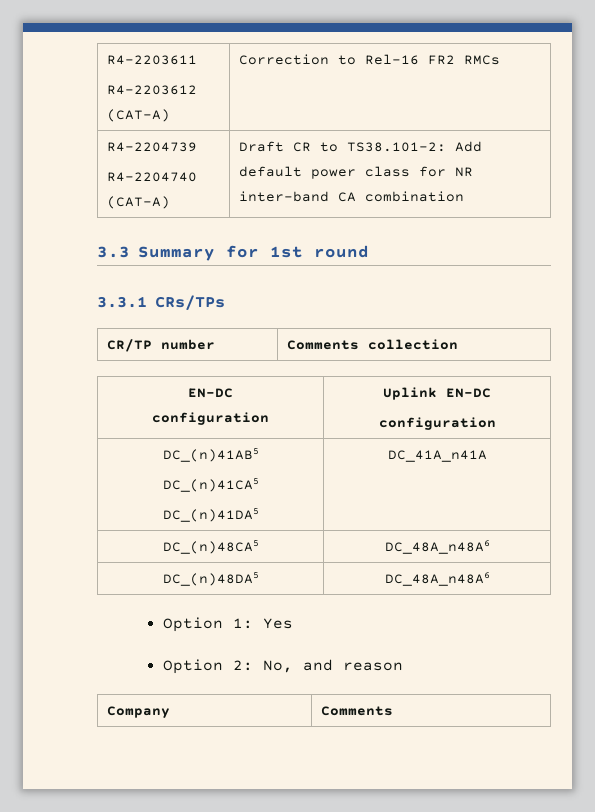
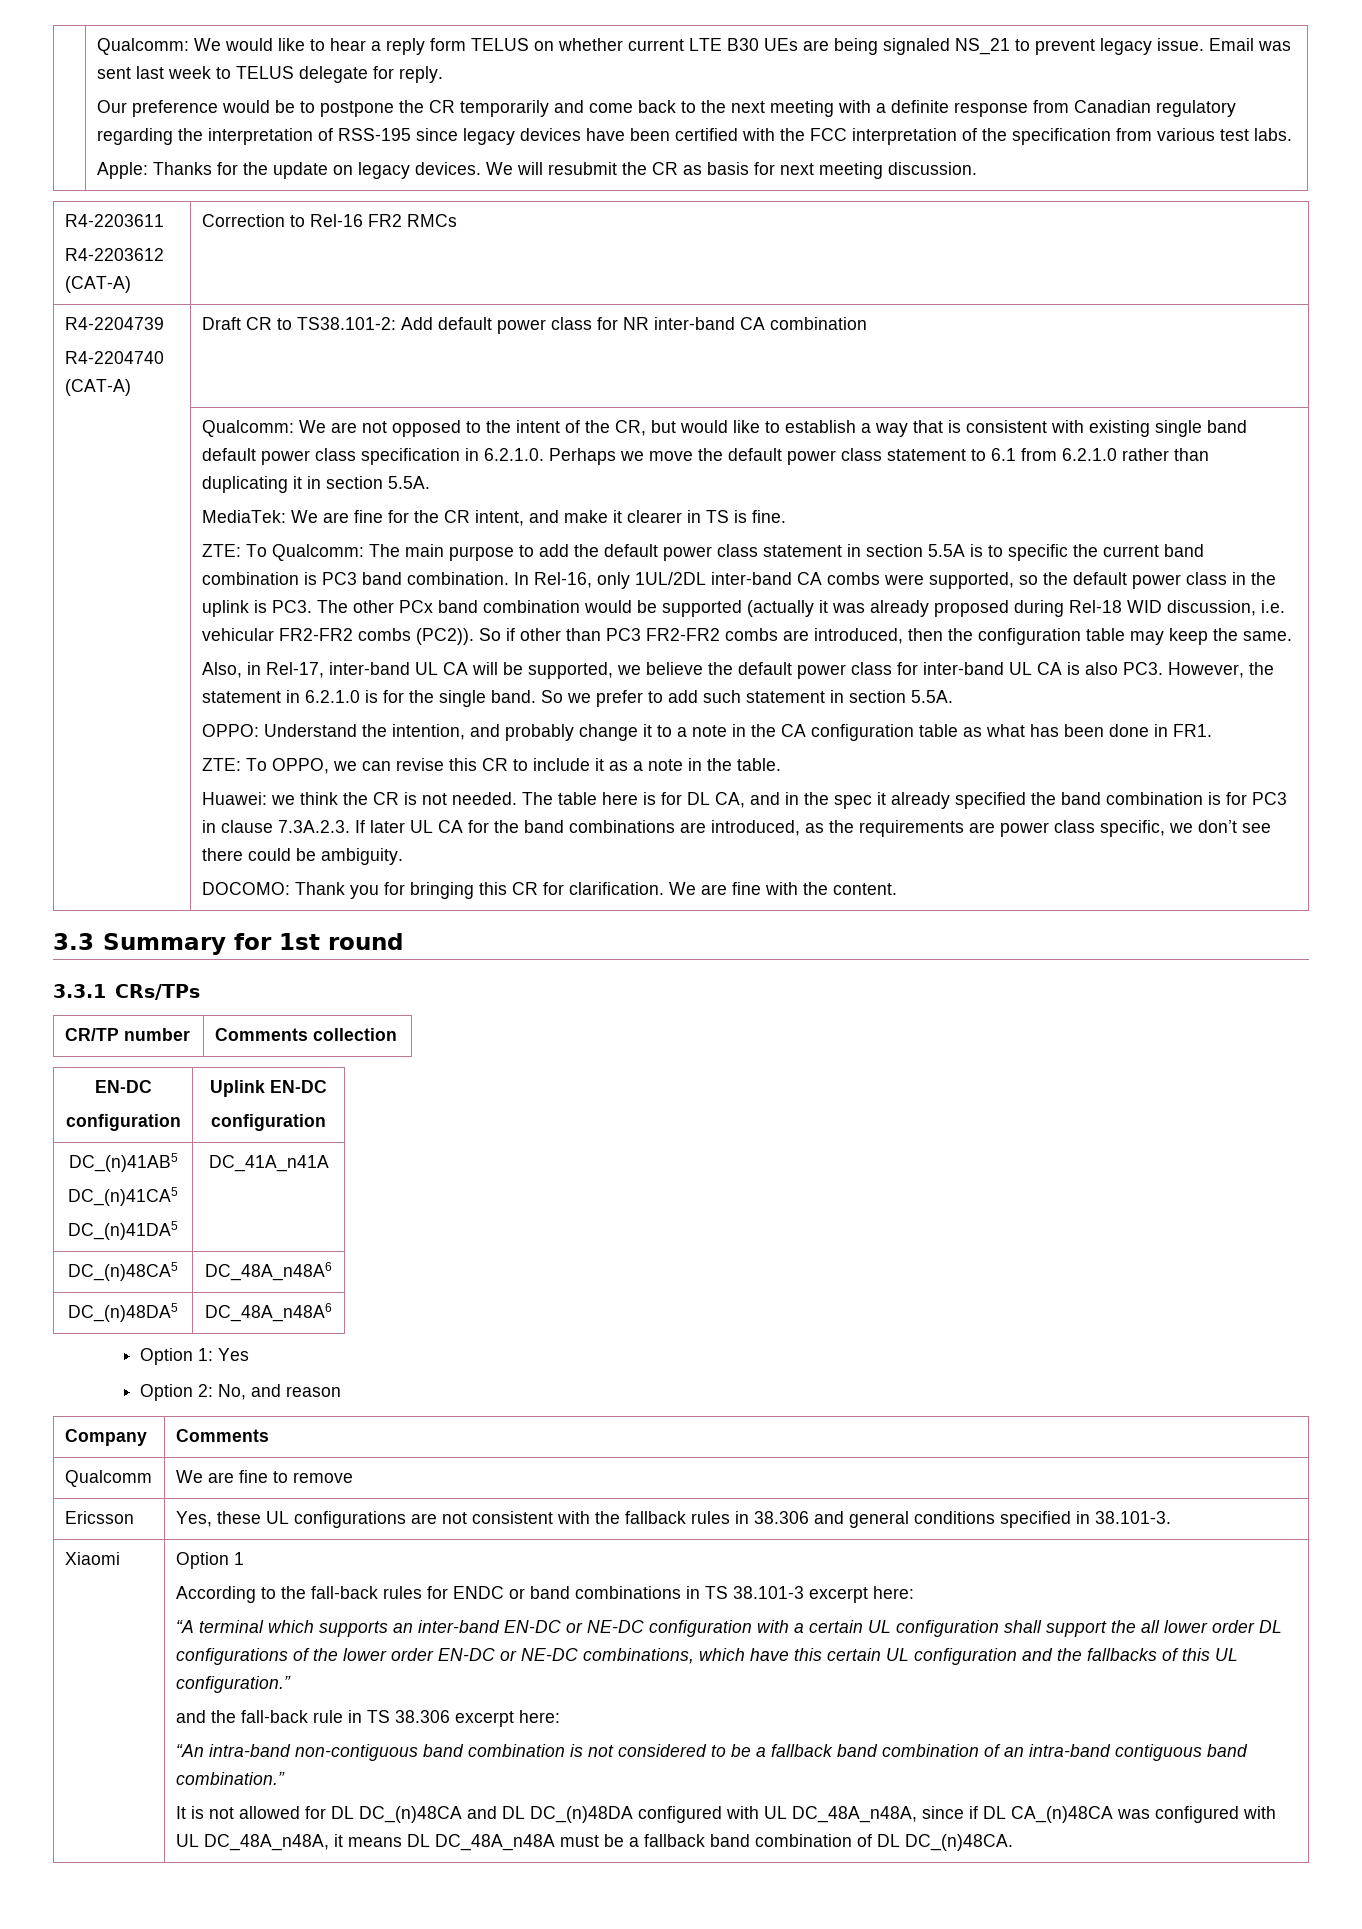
(106, 60) none -> [96,38,1291,55] [96,66,443,83] [96,100,1236,117] [96,128,1292,145] [96,162,977,179] | Qualcomm: We would like to hear a reply form TELUS on whether current LTE B30 UEs are being signaled NS_21 to prevent legacy issue. Email was sent last week to TELUS delegate for reply. // Our preference would be to postpone the CR temporarily and come back to the next meeting with a definite response from Canadian regulatory regarding the interpretation of RSS-195 since legacy devices have been certified with the FCC interpretation of the specification from various test labs. // Apple: Thanks for the update on legacy devices. We will resubmit the CR as basis for next meeting discussion. //
(464, 196) none -> [201,420,1247,437] [201,448,1209,465] [201,476,430,493] [201,510,786,526] [201,544,1204,561] [201,572,1276,589] [201,600,1285,617] [201,628,1292,645] [201,662,1274,679] [201,690,953,707] [201,724,1212,741] [201,758,781,774] [201,792,1287,809] [201,820,1271,837] [201,848,403,865] [201,882,897,899] // | Qualcomm: We are not opposed to the intent of the CR, but would like to establish a way that is consistent with existing single band default power class specification in 6.2.1.0. Perhaps we move the default power class statement to 6.1 from 6.2.1.0 rather than duplicating it in section 5.5A. // MediaTek: We are fine for the CR intent, and make it clearer in TS is fine. // ZTE: To Qualcomm: The main purpose to add the default power class statement in section 5.5A is to specific the current band combination is PC3 band combination. In Rel-16, only 1UL/2DL inter-band CA combs were supported, so the default power class in the uplink is PC3. The other PCx band combination would be supported (actually it was already proposed during Rel-18 WID discussion, i.e. vehicular FR2-FR2 combs (PC2)). So if other than PC3 FR2-FR2 combs are introduced, then the configuration table may keep the same. // Also, in Rel-17, inter-band UL CA will be supported, we believe the default power class for inter-band UL CA is also PC3. However, the statement in 6.2.1.0 is for the single band. So we prefer to add such statement in section 5.5A. // OPPO: Understand the intention, and probably change it to a note in the CA configuration table as what has been done in FR1. // ZTE: To OPPO, we can revise this CR to include it as a note in the table. // Huawei: we think the CR is not needed. The table here is for DL CA, and in the spec it already specified the band combination is for PC3 in clause 7.3A.2.3. If later UL CA for the band combinations are introduced, as the requirements are power class specific, we don’t see there could be ambiguity. // DOCOMO: Thank you for bringing this CR for clarification. We are fine with the content.
(393, 711) none -> [64,1470,152,1487] [175,1470,353,1483] [64,1511,134,1524] [175,1511,1171,1528] [64,1552,120,1565] [175,1552,244,1569] [175,1586,914,1603] [175,1620,1282,1637] [175,1648,1238,1665] [175,1676,291,1693] [175,1710,560,1727] [175,1744,1248,1761] [175,1772,285,1785] [175,1806,1276,1823] [175,1834,1013,1851] // Qualcomm | We are fine to remove // Ericsson | Yes, these UL configurations are not consistent with the fallback rules in 38.306 and general conditions specified in 38.101-3. // Xiaomi | Option 1 // According to the fall-back rules for ENDC or band combinations in TS 38.101-3 excerpt here: // “A terminal which supports an inter-band EN-DC or NE-DC configuration with a certain UL configuration shall support the all lower order DL configurations of the lower order EN-DC or NE-DC combinations, which have this certain UL configuration and the fallbacks of this UL configuration.” // and the fall-back rule in TS 38.306 excerpt here: // “An intra-band non-contiguous band combination is not considered to be a fallback band combination of an intra-band contiguous band combination.” // It is not allowed for DL DC_(n)48CA and DL DC_(n)48DA configured with UL DC_48A_n48A, since if DL CA_(n)48CA was configured with UL DC_48A_n48A, it means DL DC_48A_n48A must be a fallback band combination of DL DC_(n)48CA.

